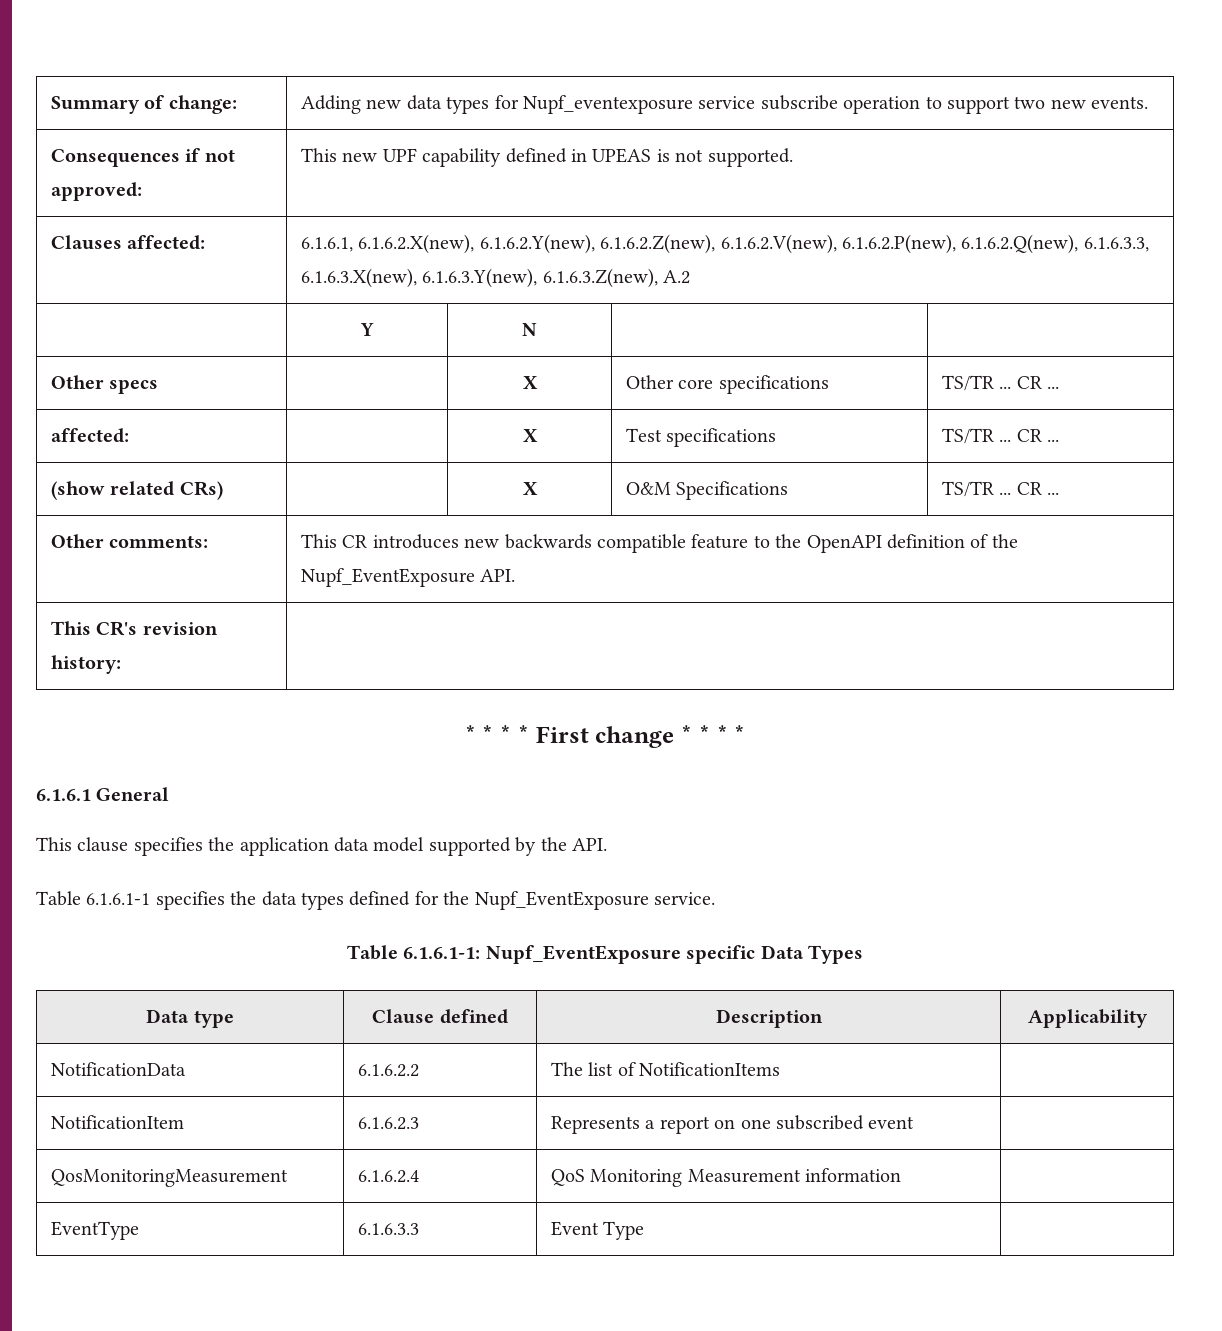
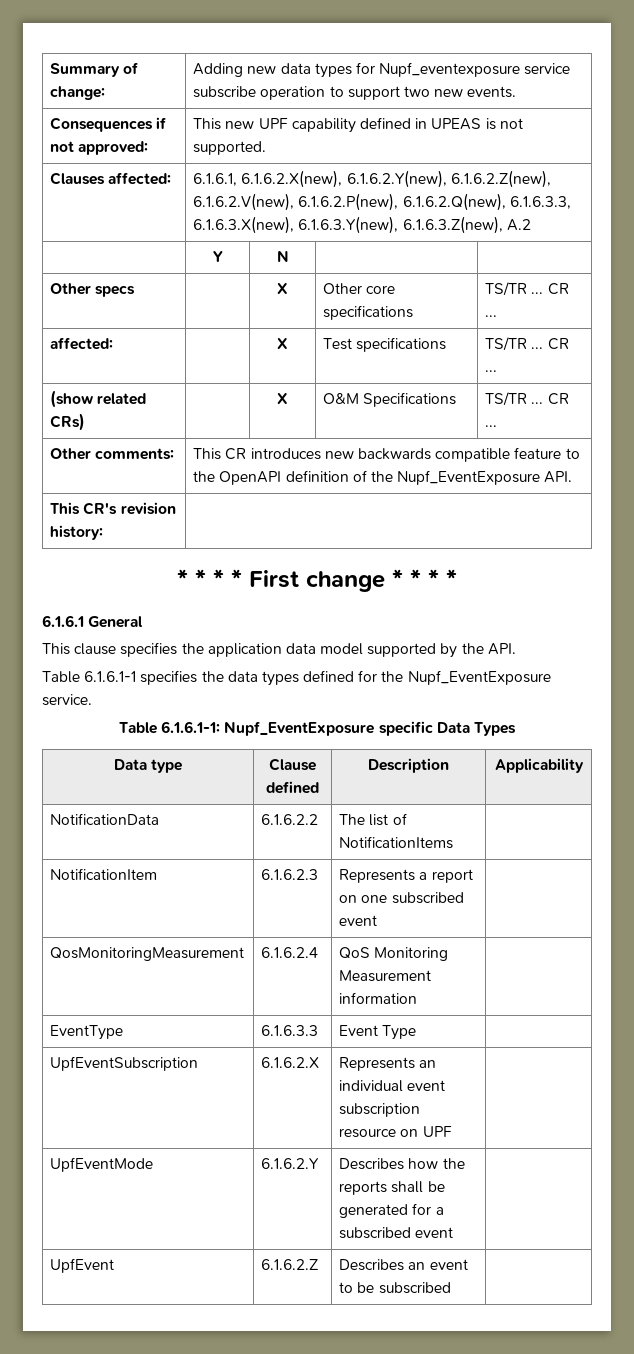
(645, 1230) none -> [50,1056,199,1071] [261,1057,320,1068] [339,1057,437,1071] [339,1080,446,1092] [339,1103,421,1117] [339,1126,452,1138] [50,1157,154,1172] [261,1158,320,1169] [339,1158,465,1170] [339,1181,445,1195] [339,1203,444,1218] [339,1227,454,1239] [50,1258,115,1273] [261,1259,319,1270] [339,1259,468,1271] [339,1282,451,1294] // UpfEventSubscription | 6.1.6.2.X | Represents an individual event subscription resource on UPF | // UpfEventMode | 6.1.6.2.Y | Describes how the reports shall be generated for a subscribed event | // UpfEvent | 6.1.6.2.Z | Describes an event to be subscribed |

